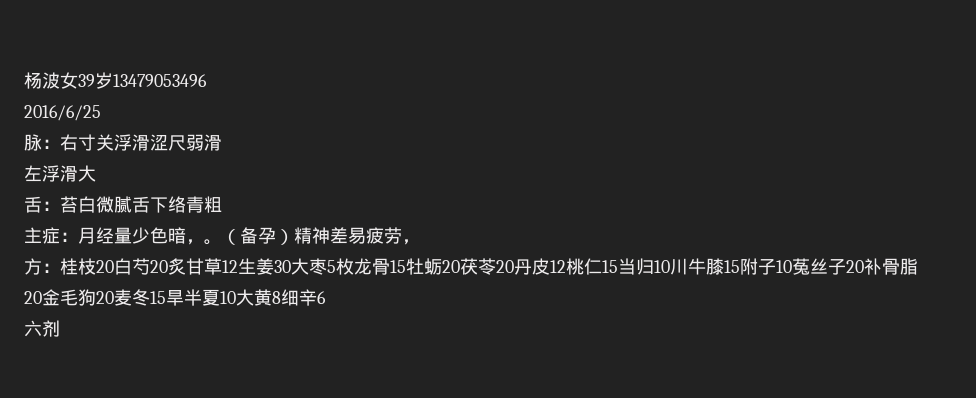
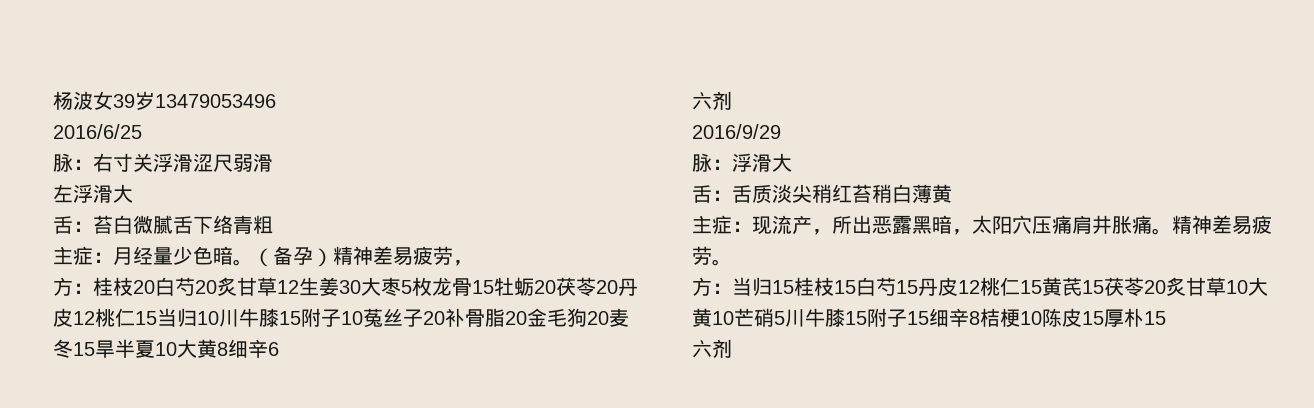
[186,239,204,245] ， -> (233, 255) none
(60, 328) none -> [692,124,781,139] [692,153,792,172] [692,184,952,203] [692,215,1272,235] [692,246,732,266] [692,277,1268,297] [692,308,1166,328] [692,339,732,358] // 2016/9/29 // 脉：浮滑大 // 舌：舌质淡尖稍红苔稍白薄黄 // 主症：现流产，所出恶露黑暗，太阳穴压痛肩井胀痛。精神差易疲劳。 // 方：当归15桂枝15白芍15丹皮12桃仁15黄芪15茯苓20炙甘草10大黄10芒硝5川牛膝15附子15细辛8桔梗10陈皮15厚朴15 // 六剂

